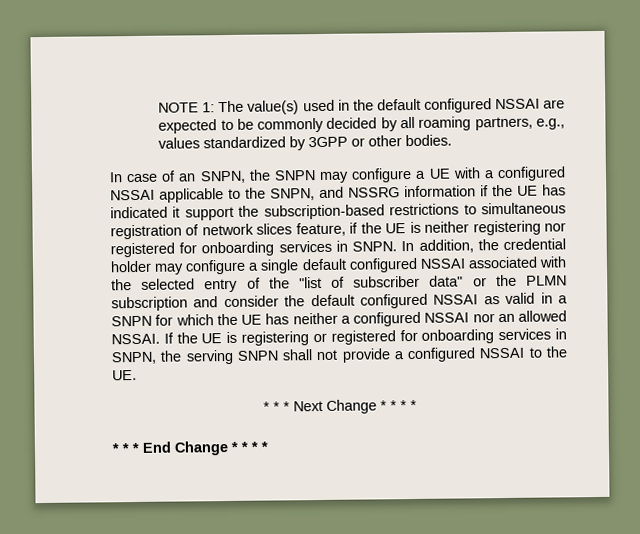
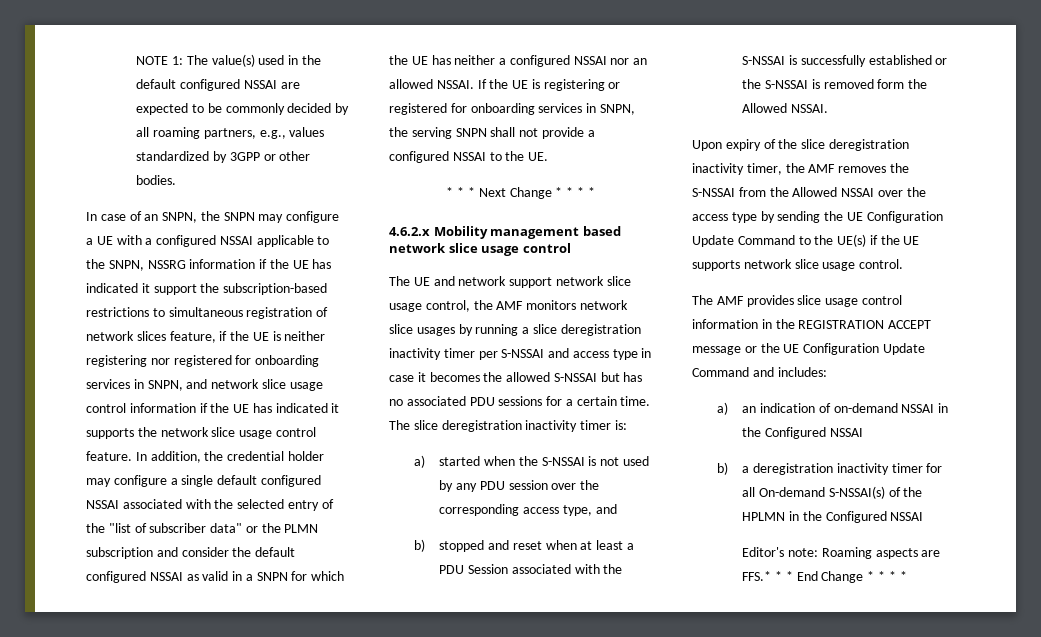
[319,186,344,199] and -> (144, 265) none
[352,241,398,252] SNPN. -> [147,379,323,391] [86,403,340,413] [86,427,316,439] [86,451,132,461] SNPN, and network slice usage control information if the UE has indicated it supports the network slice usage control feature.
[112,443,120,454] * -> [389,226,621,239] [389,243,571,256] [389,276,631,288] [389,300,628,312] [389,324,641,336] [389,348,652,360] [389,372,643,382] [389,396,651,406] [389,420,627,432] [414,455,649,468] [439,480,600,492] [439,504,617,516] [414,539,634,552] [439,564,623,574] [742,55,948,67] [742,79,928,89] [742,103,829,113] [692,139,909,151] [692,163,909,175] [692,187,926,197] [692,211,943,223] [692,234,920,247] [692,259,904,271] [692,295,902,307] [692,319,932,329] [692,343,925,355] [692,367,827,377] [717,402,949,415] [742,427,863,439] [717,462,943,475] [742,486,923,499] [742,511,924,523] [742,547,941,559] [742,571,772,581] 4.6.2.x Mobility management based network slice usage control // The UE and network support network slice usage control, the AMF monitors network slice usages by running a slice deregistration inactivity timer per S-NSSAI and access type in case it becomes the allowed S-NSSAI but has no associated PDU sessions for a certain time. The slice deregistration inactivity timer is: // a) started when the S-NSSAI is not used by any PDU session over the corresponding access type, and // b) stopped and reset when at least a PDU Session associated with the S-NSSAI is successfully established or the S-NSSAI is removed form the Allowed NSSAI. // Upon expiry of the slice deregistration inactivity timer, the AMF removes the S-NSSAI from the Allowed NSSAI over the access type by sending the UE Configuration Update Command to the UE(s) if the UE supports network slice usage control. // The AMF provides slice usage control information in the REGISTRATION ACCEPT message or the UE Configuration Update Command and includes: // a) an indication of on-demand NSSAI in the Configured NSSAI // b) a deregistration inactivity timer for all On-demand S-NSSAI(s) of the HPLMN in the Configured NSSAI // Editor's note: Roaming aspects are FFS.*

